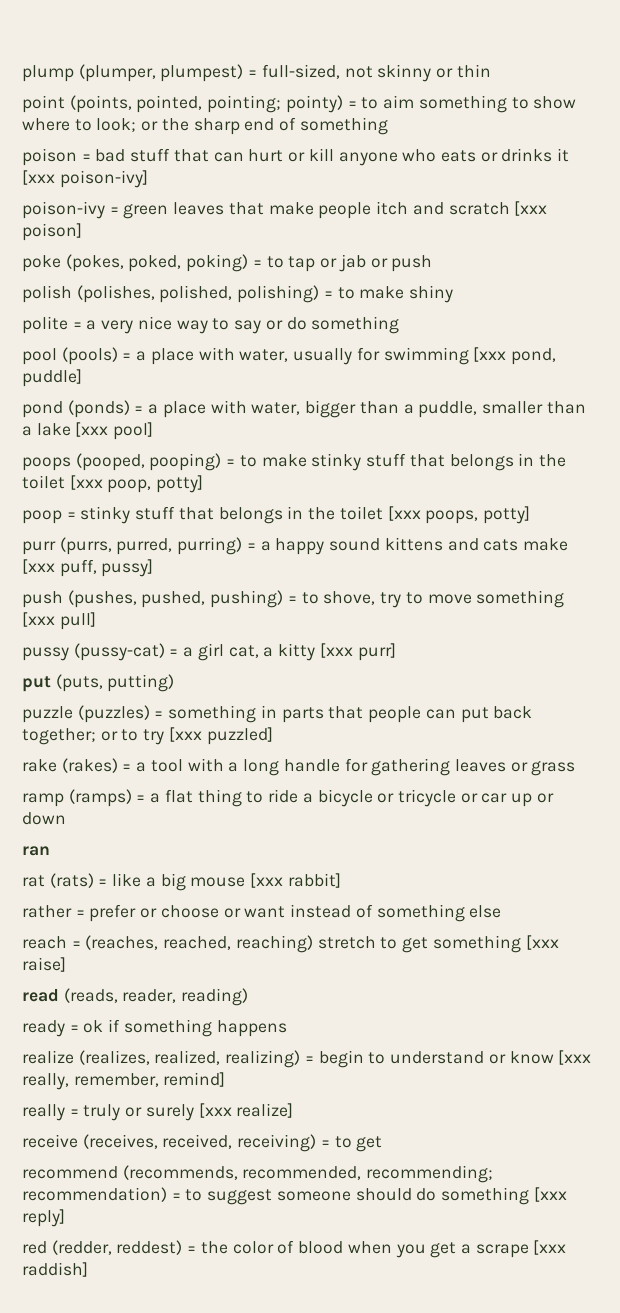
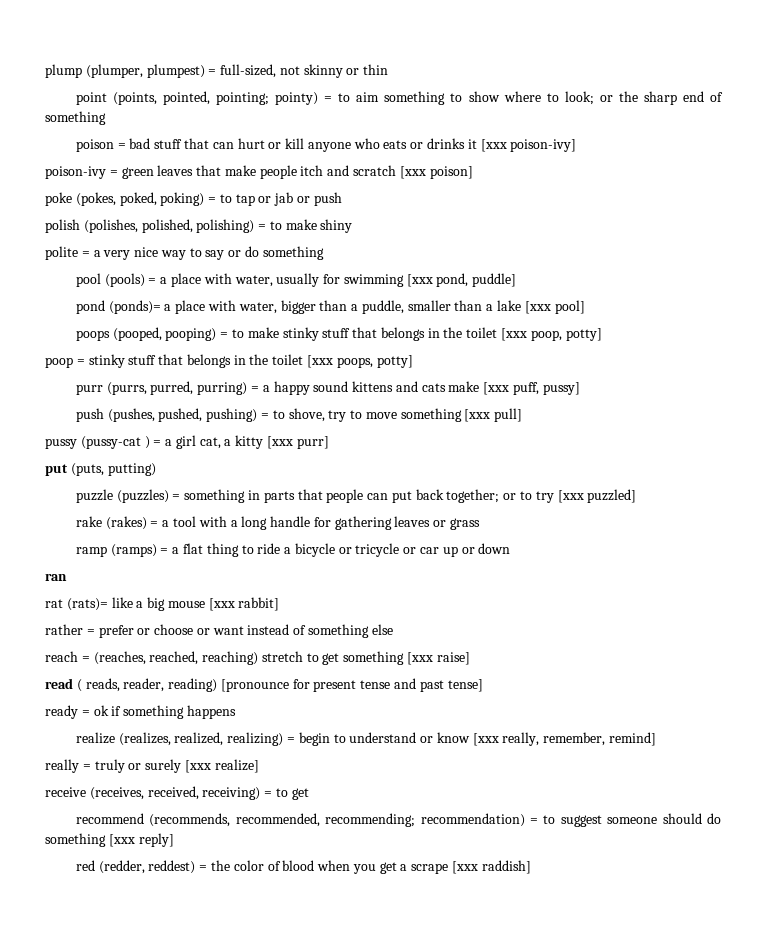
[67,400,144,418] (ponds) = -> [108,300,161,314] (ponds)=
[73,643,165,661] (pussy-cat) -> [80,436,150,449] (pussy-cat )
[49,873,108,888] (rats) = -> [66,598,108,611] (rats)=
[63,988,118,1003] (reads, -> [76,678,120,692] ( reads,
(249, 997) none -> [220,678,483,692] [pronounce for present tense and past tense]

